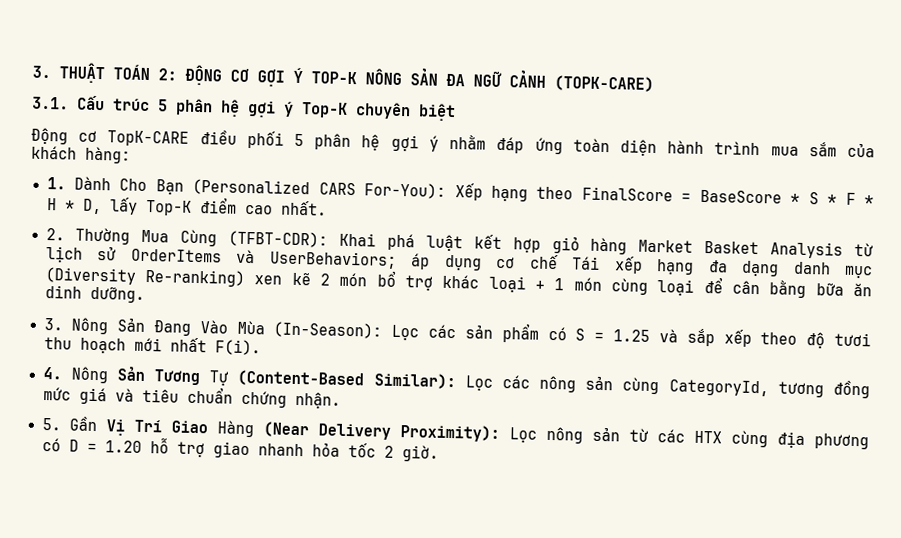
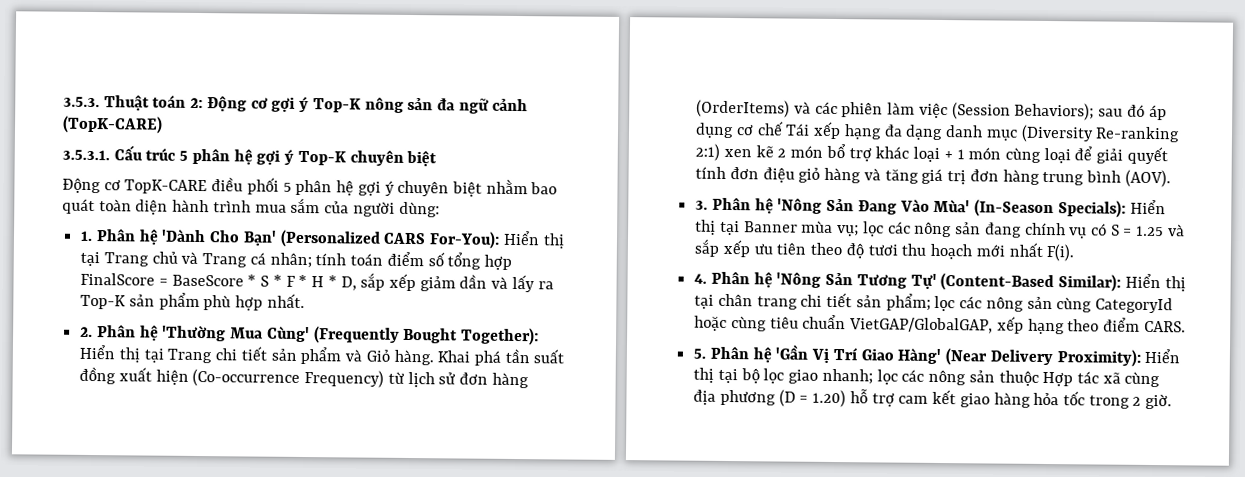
[32,62,654,92] [32,96,69,110] 3. THUẬT TOÁN 2: ĐỘNG CƠ GỢI Ý TOP-K NÔNG SẢN ĐA NGỮ CẢNH (TOPK-CARE) // 3.1. -> [63,94,529,114] [62,115,163,134] [62,149,110,161] 3.5.3. Thuật toán 2: Động cơ gợi ý Top-K nông sản đa ngữ cảnh (TopK-CARE) // 3.5.3.1.
[449,133,563,155] nhằm đáp ứng -> [397,178,558,197] [62,198,95,215] chuyên biệt nhằm bao quát
[31,145,131,164] khách hàng: -> [352,201,440,218] người dùng:
[73,176,574,202] Dành Cho Bạn (Personalized CARS For-You): Xếp hạng theo -> [95,228,565,249] [80,251,512,270] Phân hệ 'Dành Cho Bạn' (Personalized CARS For-You): Hiển thị tại Trang chủ và Trang cá nhân; tính toán điểm số tổng hợp
[109,197,327,216] [45,227,873,259] [45,246,397,269] lấy Top-K điểm cao nhất. // 2. Thường Mua Cùng (TFBT-CDR): Khai phá luật kết hợp giỏ hàng Market Basket Analysis từ lịch sử OrderItems và UserBehaviors; -> [360,272,554,293] [80,292,305,311] [80,324,540,346] [79,344,565,366] [79,366,529,389] [696,99,1145,121] sắp xếp giảm dần và lấy ra Top-K sản phẩm phù hợp nhất. // 2. Phân hệ 'Thường Mua Cùng' (Frequently Bought Together): Hiển thị tại Trang chi tiết sản phẩm và Giỏ hàng. Khai phá tần suất đồng xuất hiện (Co-occurrence Frequency) từ lịch sử đơn hàng (OrderItems) và các phiên làm việc (Session Behaviors); sau đó
[144,268,245,287] Re-ranking) -> [1095,126,1181,143] [695,143,721,161] Re-ranking 2:1)
[731,279,873,299] [44,284,145,303] [43,317,539,343] cân bằng bữa ăn dinh dưỡng. // 3. Nông Sản Đang Vào Mùa (In-Season): Lọc các sản phẩm -> [1096,146,1168,165] [695,166,1171,188] [695,197,1166,218] [695,219,1088,239] giải quyết tính đơn điệu giỏ hàng và tăng giá trị đơn hàng trung bình (AOV). // 3. Phân hệ 'Nông Sản Đang Vào Mùa' (In-Season Specials): Hiển thị tại Banner mùa vụ; lọc các nông sản đang chính vụ
(752, 338) none -> [753,242,807,255] ưu tiên
[70,366,108,384] Nông -> [710,271,822,288] Phân hệ 'Nông
[209,370,229,386] Tự -> [910,273,937,289] Tự'
[464,375,871,399] [42,386,341,409] [41,416,99,432] Lọc các nông sản cùng CategoryId, tương đồng mức giá và tiêu chuẩn chứng nhận. // 5. Gần -> [1124,273,1186,292] [694,292,1173,314] [694,314,1186,335] [693,344,810,363] Hiển thị tại chân trang chi tiết sản phẩm; lọc các nông sản cùng CategoryId hoặc cùng tiêu chuẩn VietGAP/GlobalGAP, xếp hạng theo điểm CARS. // 5. Phân hệ 'Gần
[217,420,255,438] Hàng -> [897,347,942,365] Hàng'
[509,426,870,450] [41,437,304,459] Lọc nông sản từ các HTX cùng địa phương có D = 1.20 hỗ trợ giao nhanh -> [1144,348,1181,364] [693,367,1161,388] [693,389,1031,408] Hiển thị tại bộ lọc giao nhanh; lọc các nông sản thuộc Hợp tác xã cùng địa phương (D = 1.20) hỗ trợ cam kết giao hàng
(376, 450) none -> [1088,395,1130,409] trong

